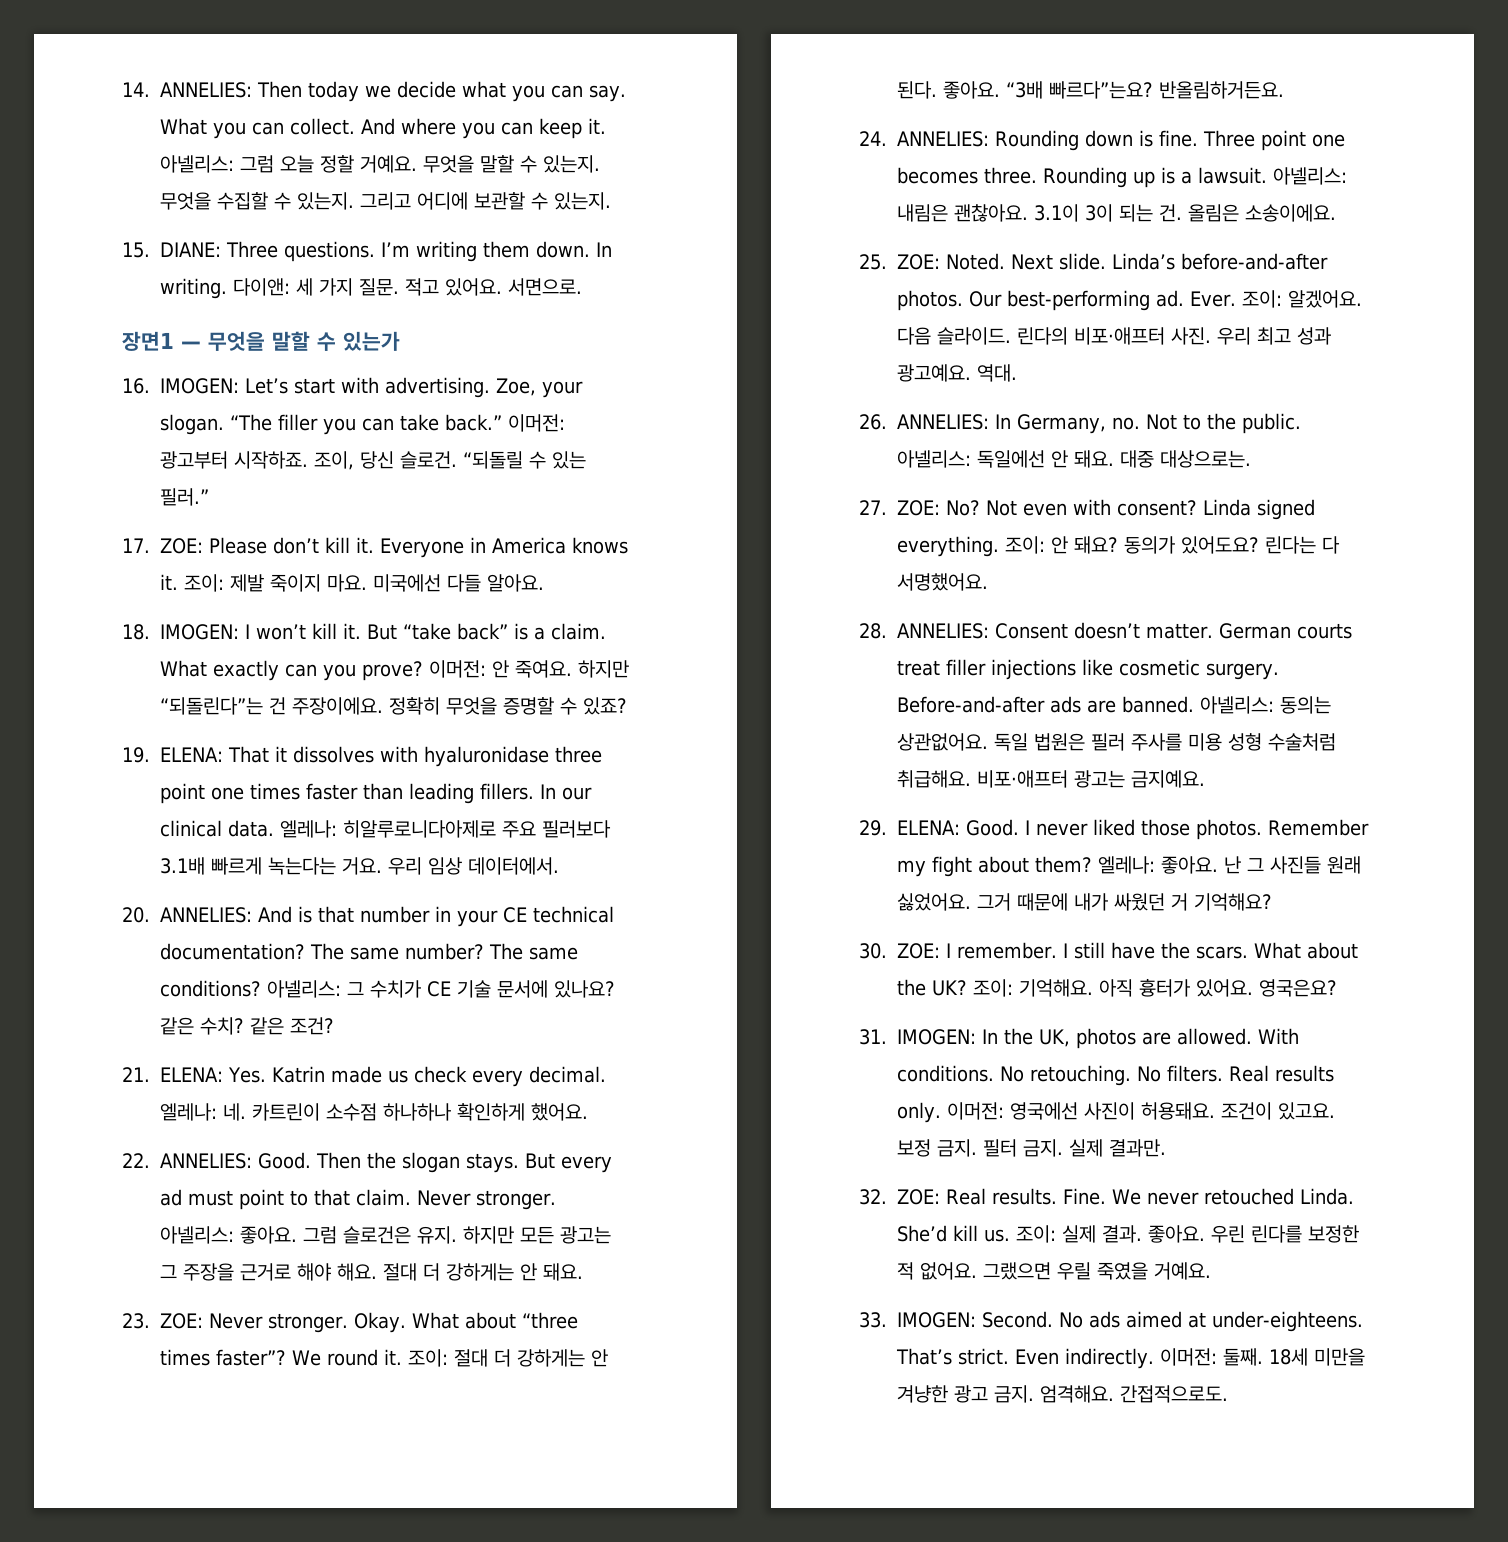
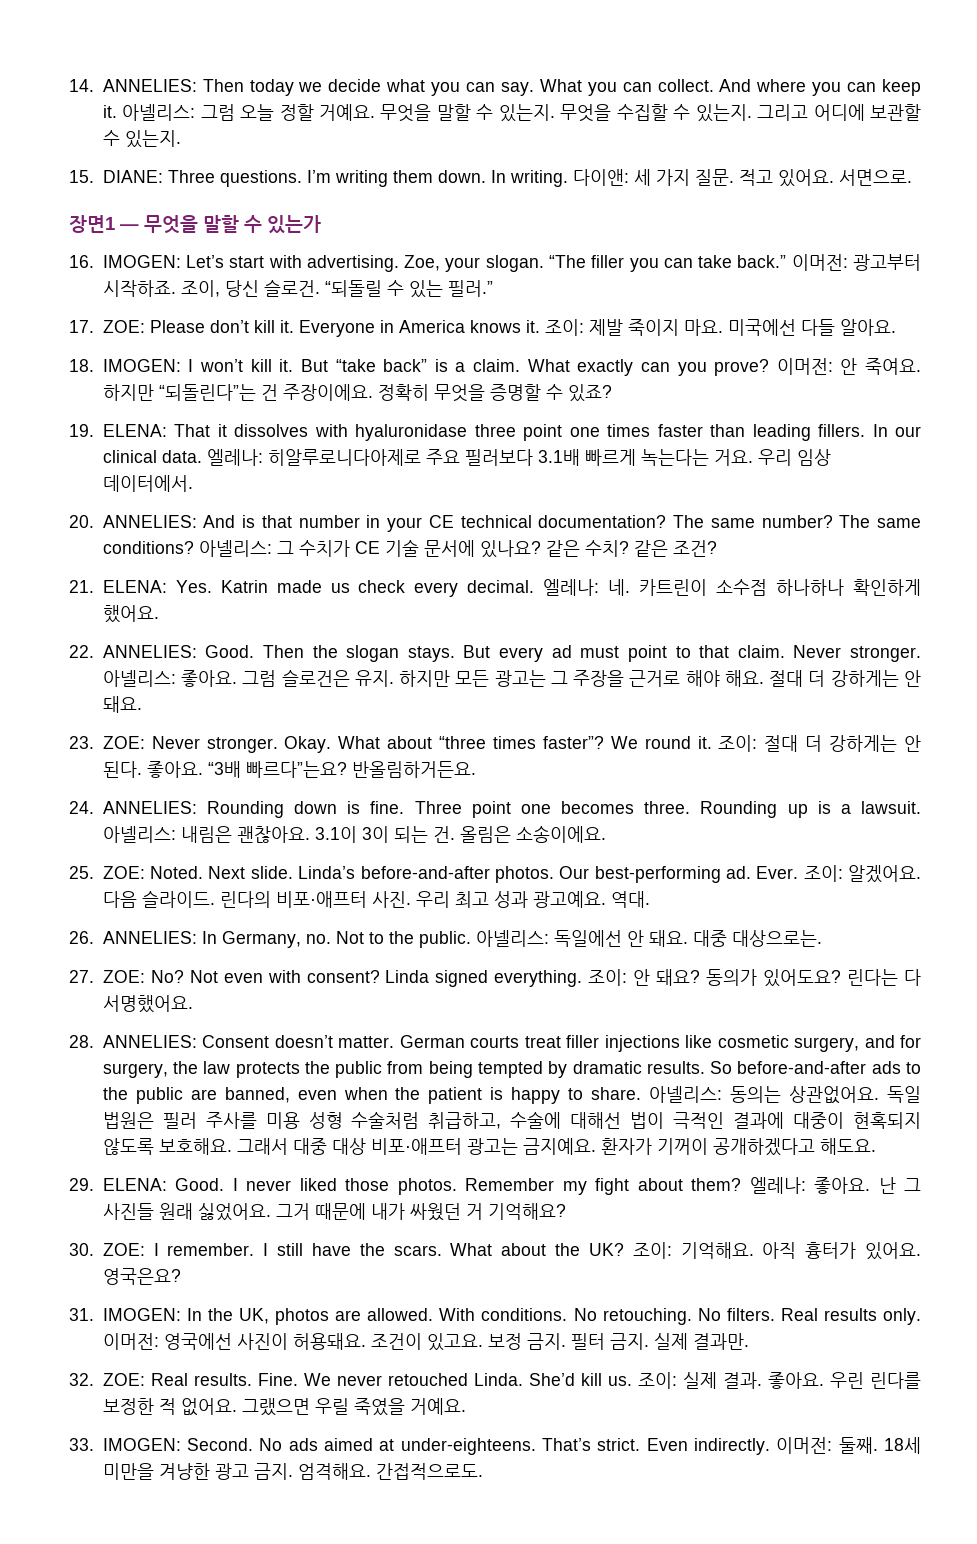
[1205,663,1279,680] [897,696,1194,713] surgery. Before-and-after ads are banned. -> [794,1035,922,1052] [102,1061,921,1078] [102,1087,642,1104] surgery, and for surgery, the law protects the public from being tempted by dramatic results. So before-and-after ads to the public are banned, even when the patient is happy to share.
[897,770,971,788] 취급해요. -> [428,1111,922,1129] [102,1138,366,1155] 취급하고, 수술에 대해선 법이 극적인 결과에 대중이 현혹되지 않도록 보호해요. 그래서 대중 대상
(1205, 779) none -> [600,1138,876,1156] 환자가 기꺼이 공개하겠다고 해도요.

